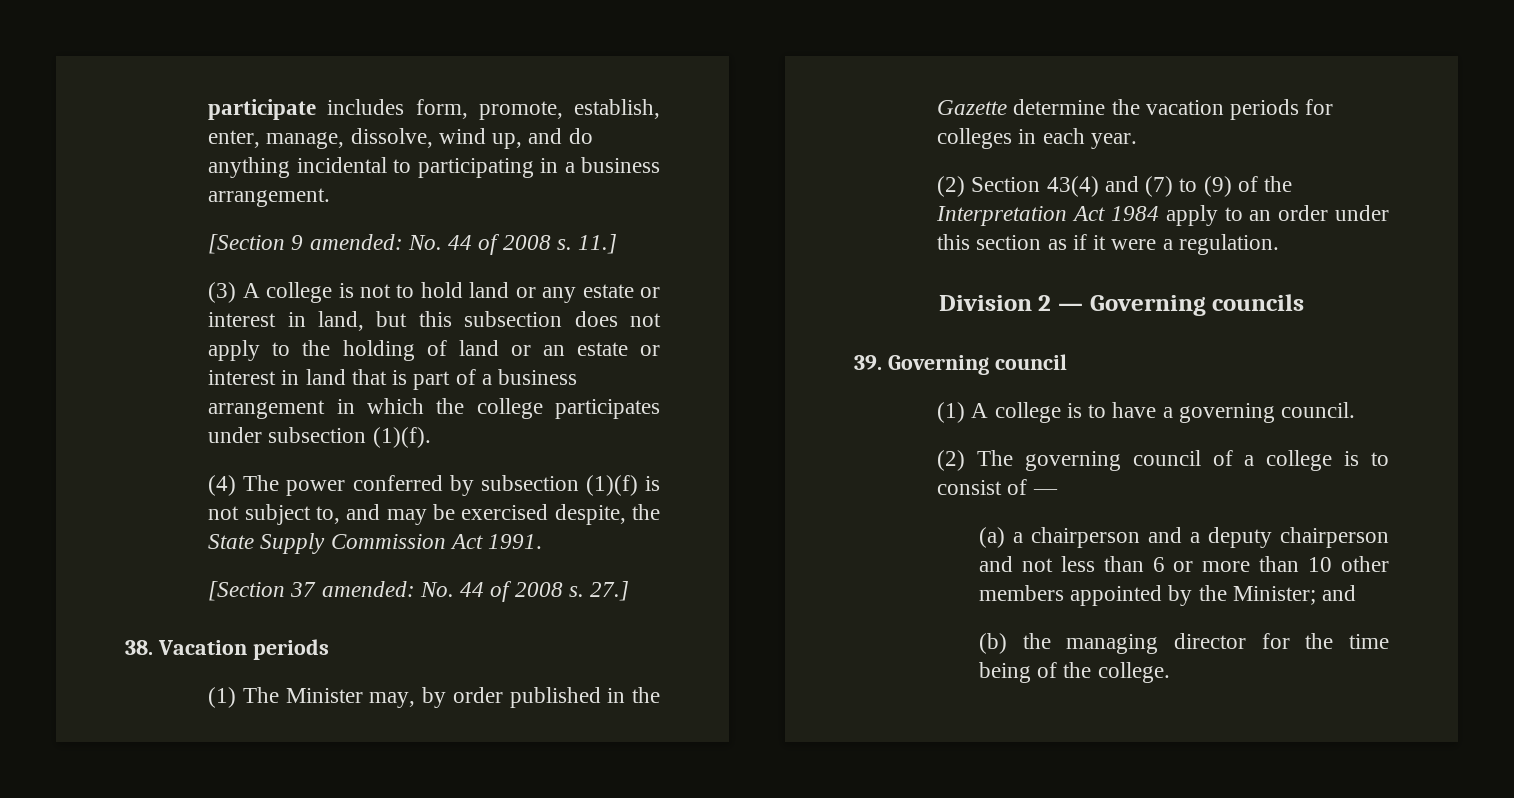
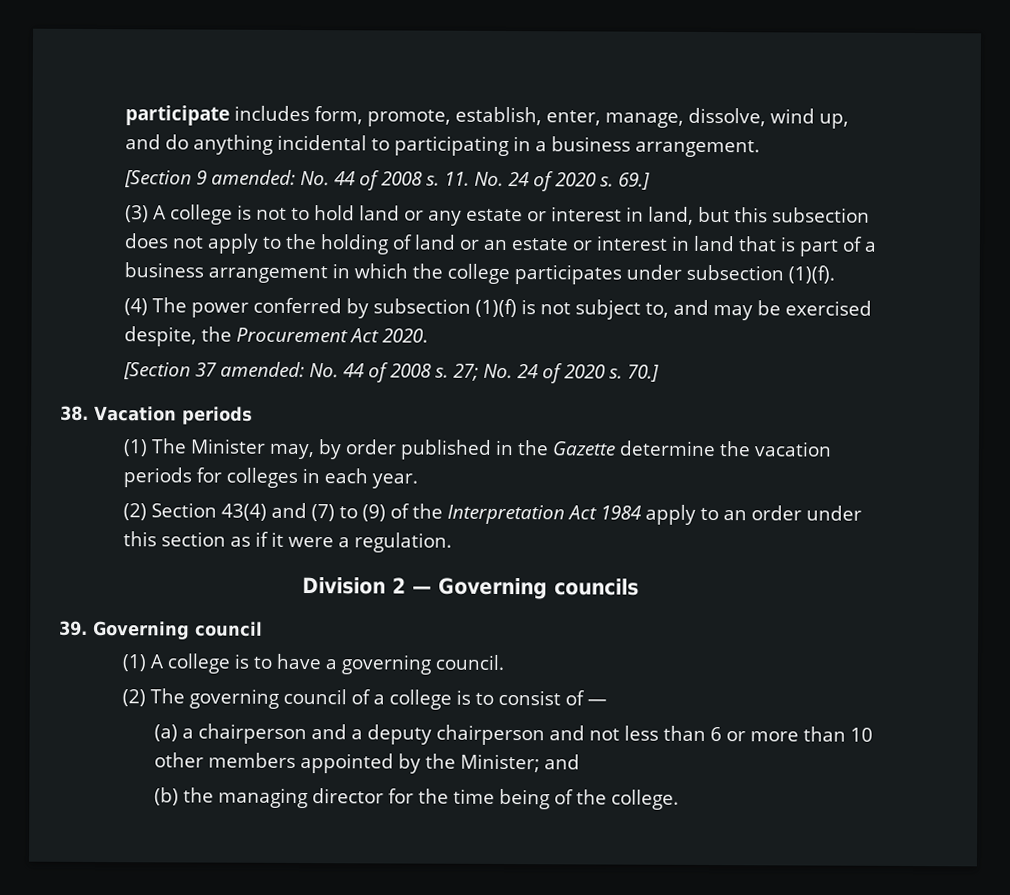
[577,234,617,254] 11.] -> [444,171,651,192] 11. No. 24 of 2020 s. 69.]
[208,533,543,554] State Supply Commission Act 1991. -> [236,327,429,343] Procurement Act 2020.
[589,581,629,601] 27.] -> [453,363,660,384] 27; No. 24 of 2020 s. 70.]

